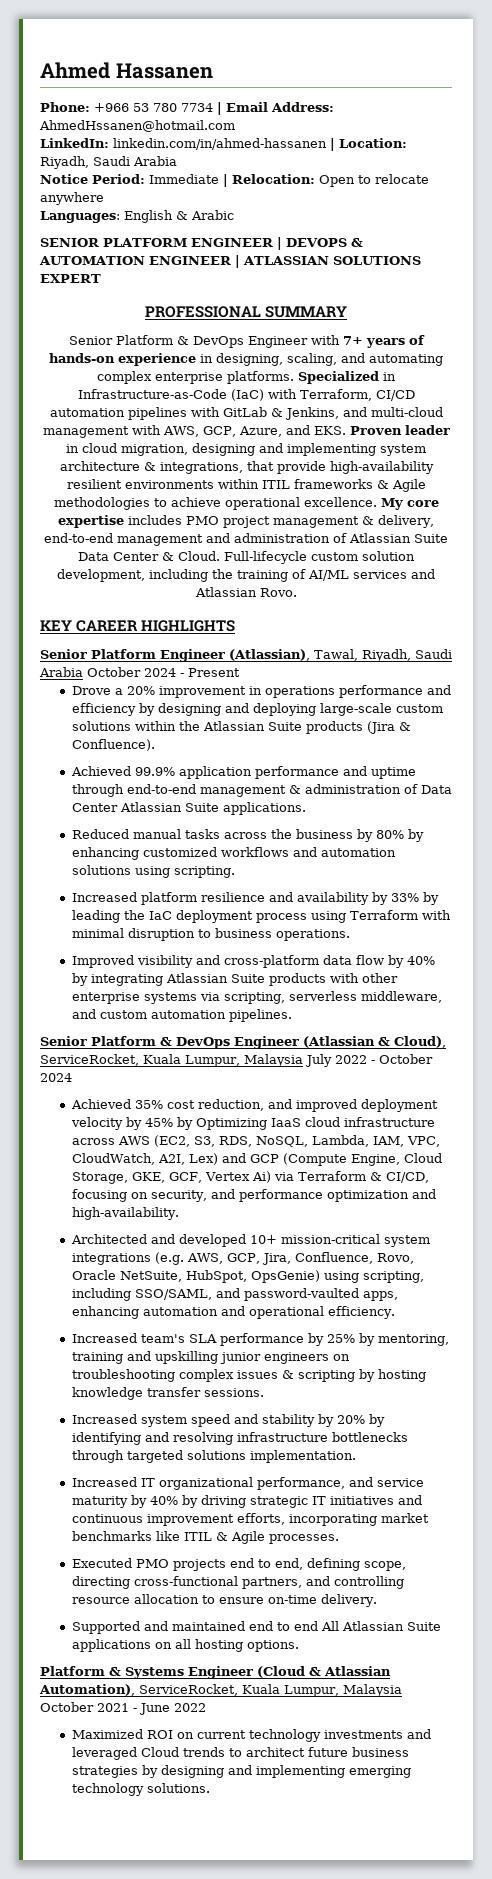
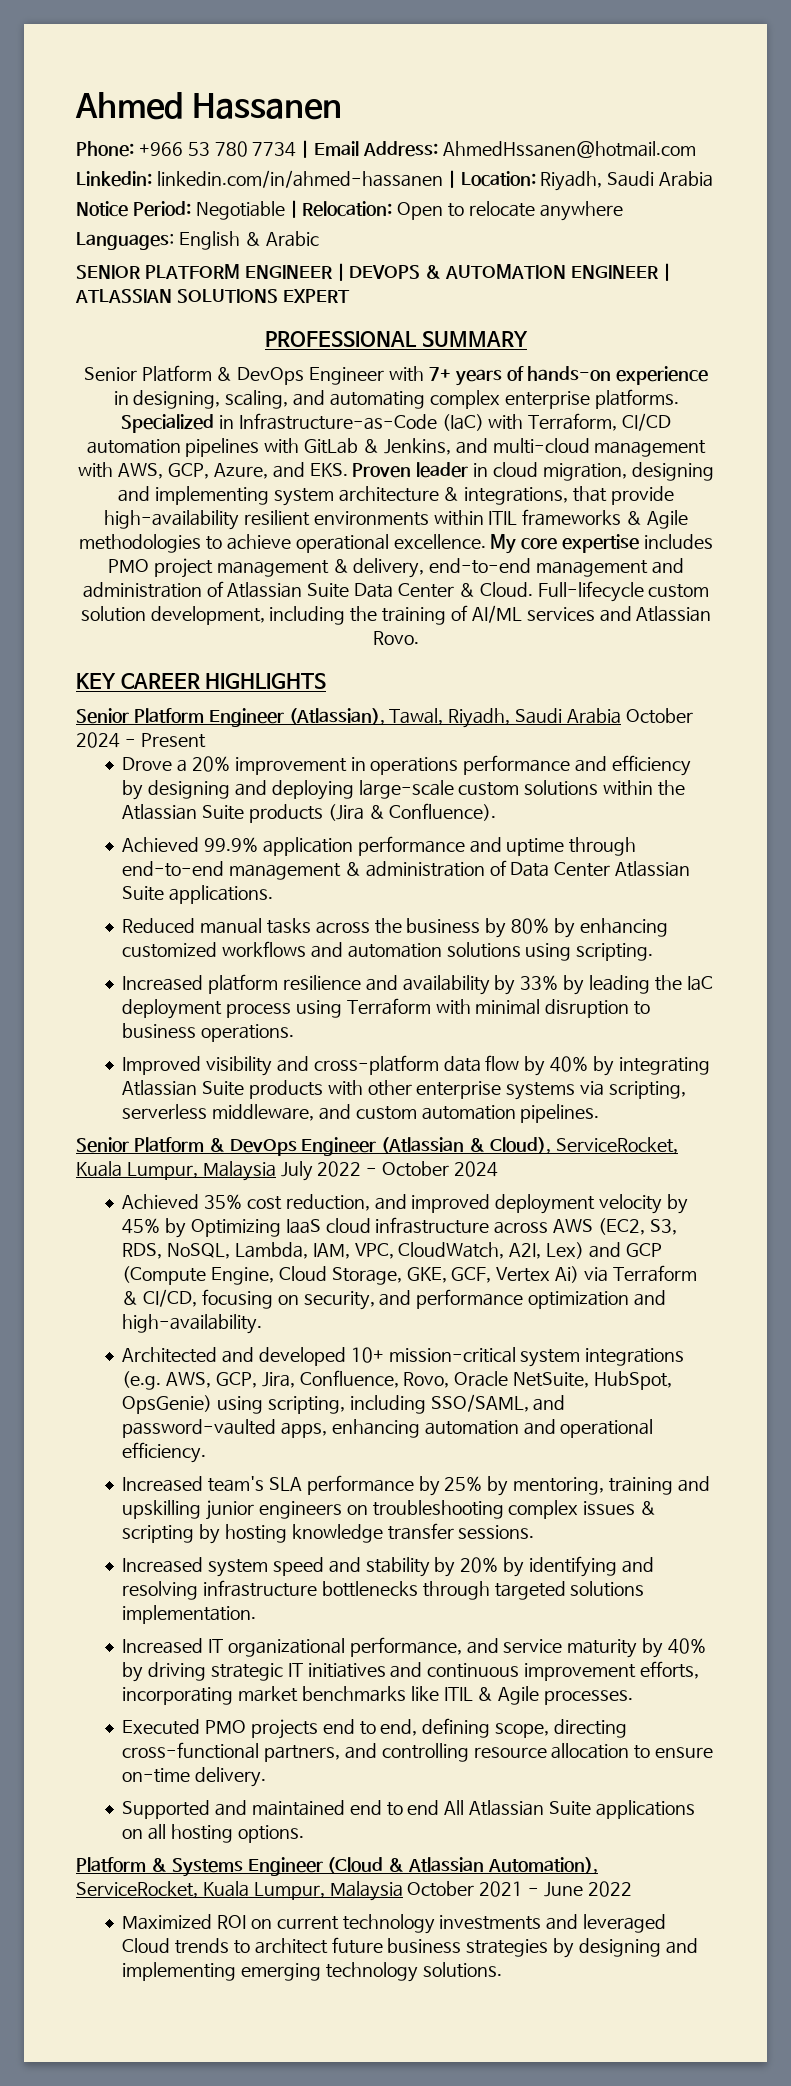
[40,138,109,148] LinkedIn: -> [76,171,152,187] Linkedin:
[149,174,219,184] Immediate -> [195,201,285,220] Negotiable

